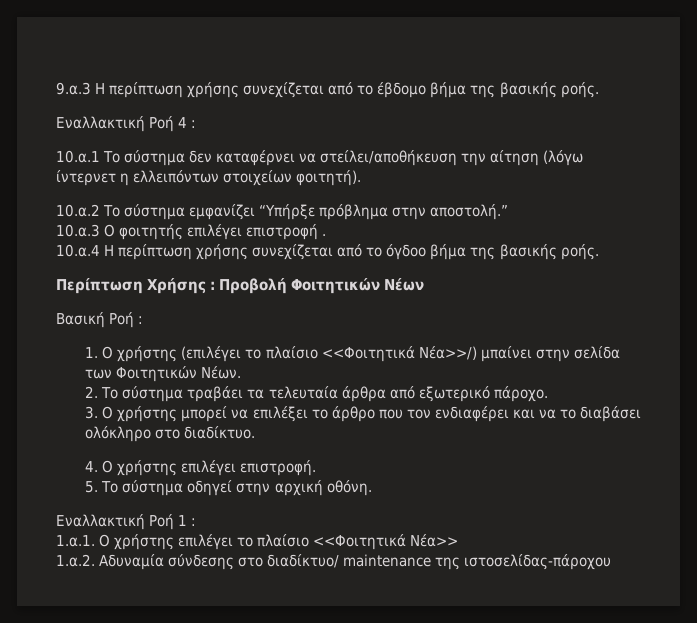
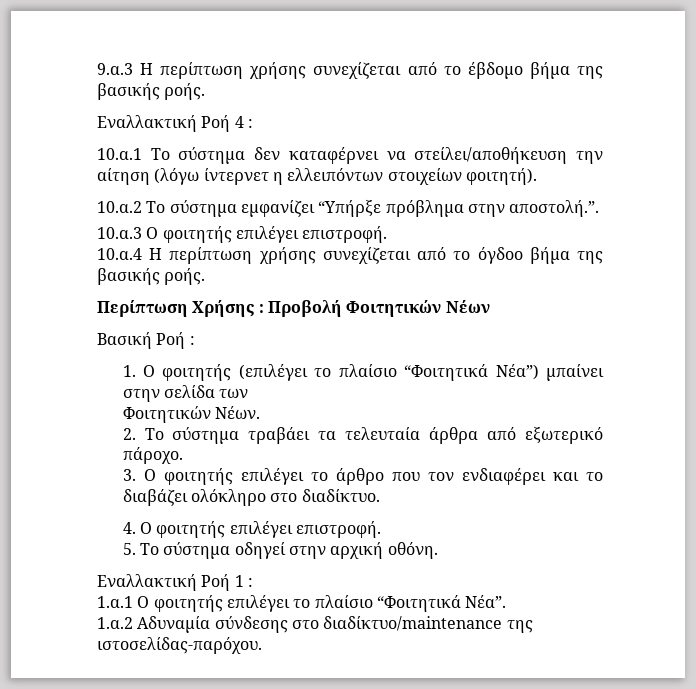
[430,204,509,220] αποστολή.” -> [509,200,600,217] αποστολή.”.
[246,224,327,240] επιστροφή . -> [302,226,388,243] επιστροφή.
[117,346,178,362] χρήστης -> [162,364,232,381] φοιτητής
[321,346,477,362] <<Φοιτητικά Νέα>>/) -> [404,364,539,381] “Φοιτητικά Νέα”)
(113, 374) none -> (249, 393) //
[117,406,308,422] χρήστης μπορεί να επιλέξει -> [163,468,304,485] φοιτητής επιλέγει
[538,406,641,422] να το διαβάσει -> [586,472,603,481] [122,489,188,506] το διαβάζει
[117,460,178,476] χρήστης -> [156,521,226,538] φοιτητής
[56,534,459,550] [56,554,612,570] 1.α.1. Ο χρήστης επιλέγει το πλαίσιο <<Φοιτητικά Νέα>> // 1.α.2. Αδυναμία σύνδεσης στο διαδίκτυο/ maintenance της ιστοσελίδας-πάροχου -> [97,595,507,612] [97,616,533,633] [97,637,262,654] 1.α.1 Ο φοιτητής επιλέγει το πλαίσιο “Φοιτητικά Νέα”. // 1.α.2 Αδυναμία σύνδεσης στο διαδίκτυο/maintenance της ιστοσελίδας-παρόχου.

